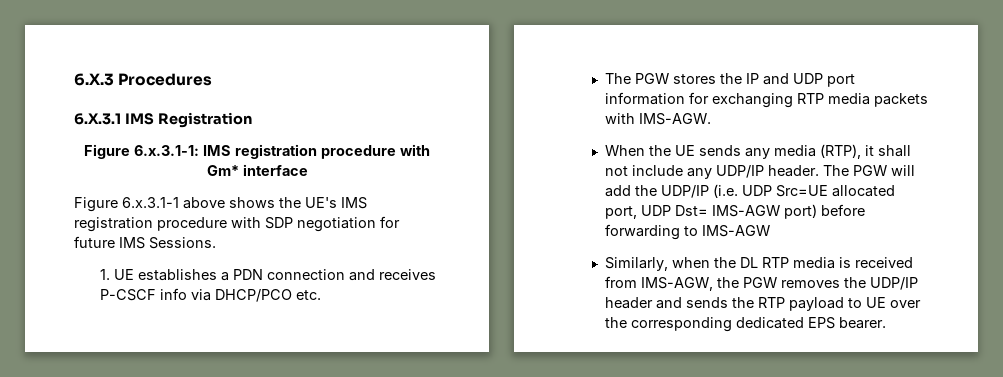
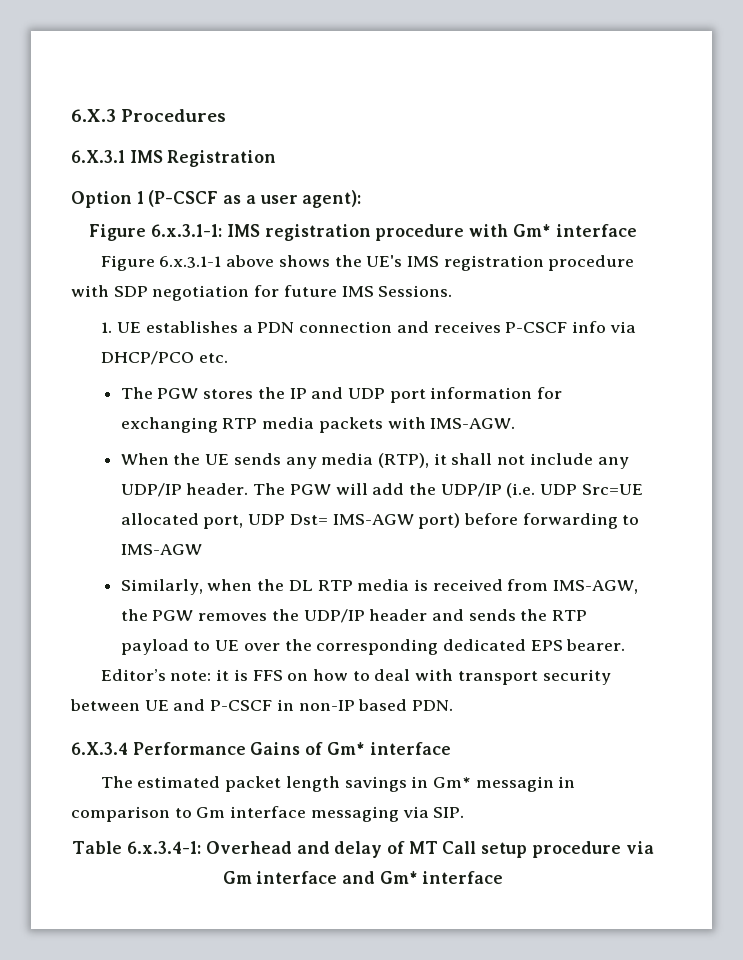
(252, 120) none -> [71,190,362,208] // Option 1 (P-CSCF as a user agent):
(887, 323) none -> [100,669,611,685] [70,699,454,711] [71,742,451,755] [100,776,576,792] [71,806,465,822] [72,841,654,858] [222,871,504,884] // Editor’s note: it is FFS on how to deal with transport security between UE and P-CSCF in non-IP based PDN. // 6.X.3.4 Performance Gains of Gm* interface // The estimated packet length savings in Gm* messagin in comparison to Gm interface messaging via SIP. // Table 6.x.3.4-1: Overhead and delay of MT Call setup procedure via Gm interface and Gm* interface

